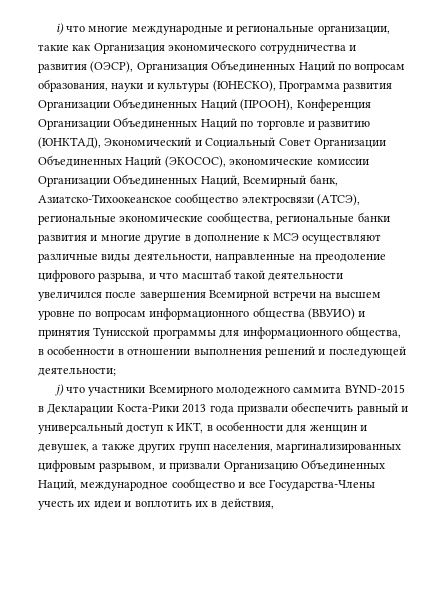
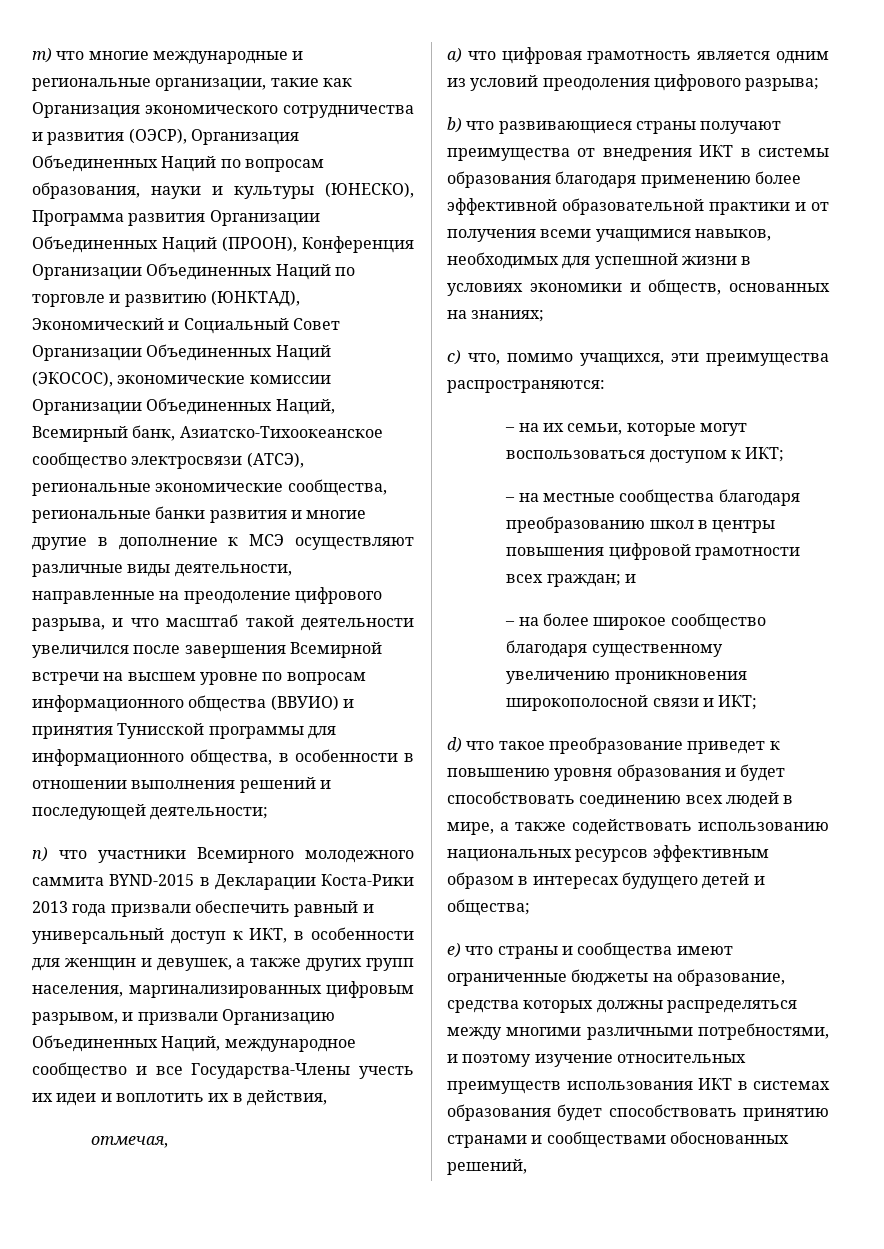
[55,23,64,35] i) -> [32,47,52,63] m)
[54,384,64,396] j) -> [32,846,48,862] n)
(274, 503) none -> [91,1136,169,1148] [447,47,829,64] [447,74,820,91] [447,117,782,134] [447,145,830,161] [447,171,801,188] [447,198,829,215] [447,229,771,242] [447,252,752,269] [447,279,830,296] [447,310,545,322] [447,349,829,366] [447,380,605,393] [505,423,748,436] [506,447,785,463] [505,489,800,506] [506,516,776,533] [506,543,801,560] [506,574,637,587] [505,613,766,630] [506,640,723,657] [506,671,747,684] [506,695,758,711] [447,737,780,754] [447,764,786,781] [447,791,794,808] [447,819,829,835] [447,845,769,862] [447,872,765,889] [447,899,530,916] [447,942,733,959] [447,969,785,986] [447,1000,797,1013] [447,1023,829,1040] [447,1054,746,1067] [447,1078,830,1094] [447,1104,829,1121] [447,1131,789,1148] [447,1159,527,1175] // отмечая, // a) что цифровая грамотность является одним из условий преодоления цифрового разрыва; // b) что развивающиеся страны получают преимущества от внедрения ИКТ в системы образования благодаря применению более эффективной образовательной практики и от получения всеми учащимися навыков, необходимых для успешной жизни в условиях экономики и обществ, основанных на знаниях; // c) что, помимо учащихся, эти преимущества распространяются: // – на их семьи, которые могут воспользоваться доступом к ИКТ; // – на местные сообщества благодаря преобразованию школ в центры повышения цифровой грамотности всех граждан; и // – на более широкое сообщество благодаря существенному увеличению проникновения широкополосной связи и ИКТ; // d) что такое преобразование приведет к повышению уровня образования и будет способствовать соединению всех людей в мире, а также содействовать использованию национальных ресурсов эффективным образом в интересах будущего детей и общества; // e) что страны и сообщества имеют ограниченные бюджеты на образование, средства которых должны распределяться между многими различными потребностями, и поэтому изучение относительных преимуществ использования ИКТ в системах образования будет способствовать принятию странами и сообществами обоснованных решений,

